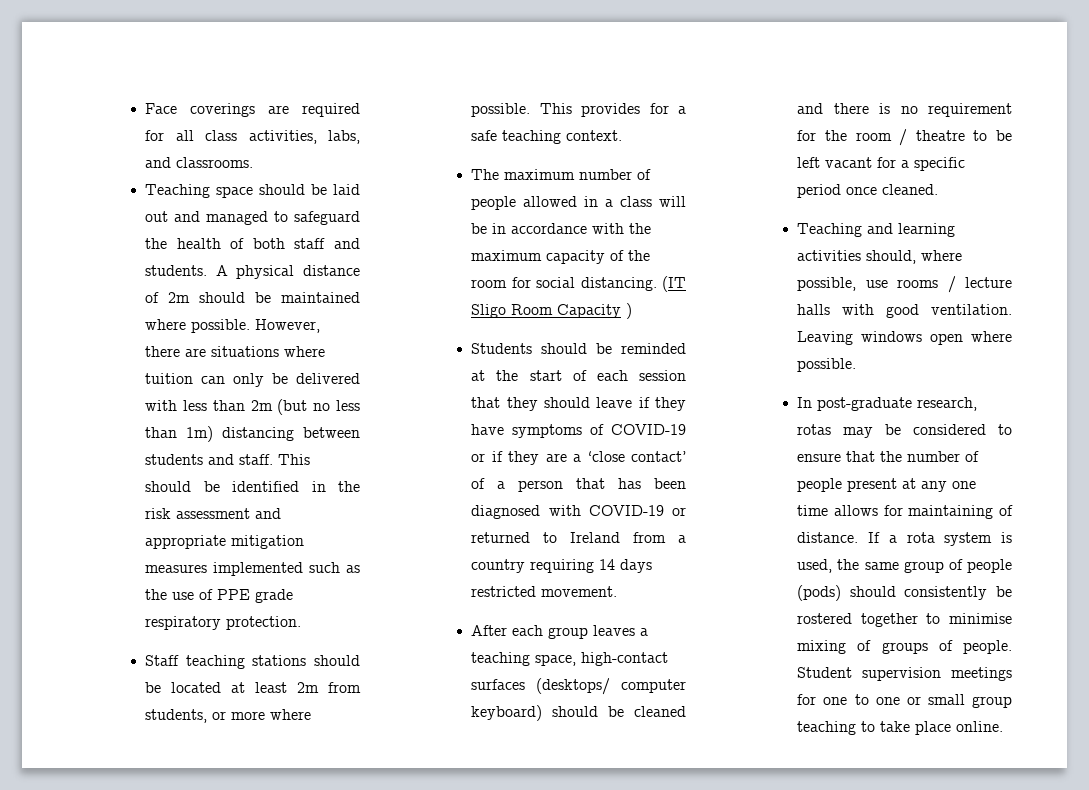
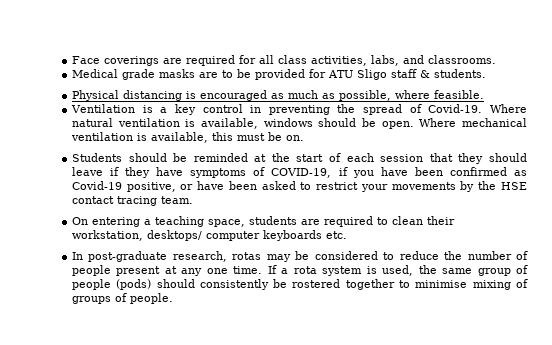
[145,184,361,198] [145,211,360,225] [145,238,360,249] [145,265,360,279] [145,292,360,303] [145,319,321,333] [145,346,326,357] [145,373,360,387] [145,399,360,415] [145,426,360,442] [145,454,311,465] [145,481,360,492] [145,508,282,519] [145,535,305,549] [145,562,360,576] [145,589,294,603] [145,616,302,630] [145,655,360,669] [145,682,361,693] [145,709,312,723] [471,103,686,117] [471,130,623,144] [471,169,652,180] [471,196,686,210] [471,223,652,234] [471,250,651,264] [471,276,686,292] [471,303,633,319] Teaching space should be laid out and managed to safeguard the health of both staff and students. A physical distance of 2m should be maintained where possible. However, there are situations where tuition can only be delivered with less than 2m (but no less than 1m) distancing between students and staff. This should be identified in the risk assessment and appropriate mitigation measures implemented such as the use of PPE grade respiratory protection. // Staff teaching stations should be located at least 2m from students, or more where possible. This provides for a safe teaching context. // The maximum number of people allowed in a class will be in accordance with the maximum capacity of the room for social distancing. (IT Sligo Room Capacity ) -> [71,69,486,80] [71,90,484,101] [70,104,527,115] [71,118,527,129] [70,132,304,143] Medical grade masks are to be provided for ATU Sligo staff & students. // Physical distancing is encouraged as much as possible, where feasible. // Ventilation is a key control in preventing the spread of Covid-19. Where natural ventilation is available, windows should be open. Where mechanical ventilation is available, this must be on.
[611,424,686,435] [471,451,686,465] [471,478,686,492] [471,505,686,519] [471,532,686,543] [471,559,653,573] [471,586,618,597] [471,625,649,639] [471,652,669,666] [471,678,686,695] [471,705,686,721] [797,103,1012,117] [797,129,1012,146] [797,157,966,171] [797,184,939,198] [797,223,956,237] [797,250,963,264] [797,276,1012,293] [797,304,1012,318] [797,331,1012,345] [797,358,857,372] COVID-19 or if they are a ‘close contact’ of a person that has been diagnosed with COVID-19 or returned to Ireland from a country requiring 14 days restricted movement. // After each group leaves a teaching space, high-contact surfaces (desktops/ computer keyboard) should be cleaned and there is no requirement for the room / theatre to be left vacant for a specific period once cleaned. // Teaching and learning activities should, where possible, use rooms / lecture halls with good ventilation. Leaving windows open where possible. -> [271,167,528,178] [71,181,527,192] [71,196,193,206] [71,216,455,227] [71,230,347,241] COVID-19, if you have been confirmed as Covid-19 positive, or have been asked to restrict your movements by the HSE contact tracing team. // On entering a teaching space, students are required to clean their workstation, desktops/ computer keyboards etc.
[797,451,876,462] ensure that -> [399,251,439,260] reduce
[797,505,1013,519] [797,532,859,543] time allows for maintaining of distance. -> [233,266,263,274] time.
[797,667,1012,681] [797,694,1012,708] [797,721,1004,735] Student supervision meetings for one to one or small group teaching to take place online. -> (173, 298) none

